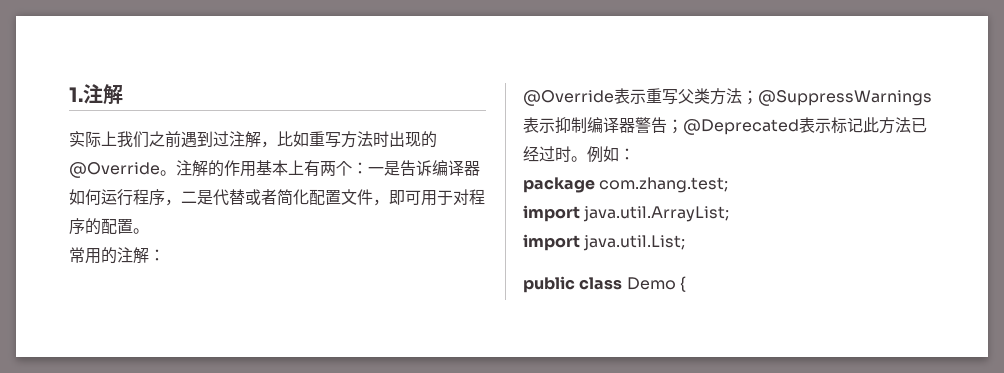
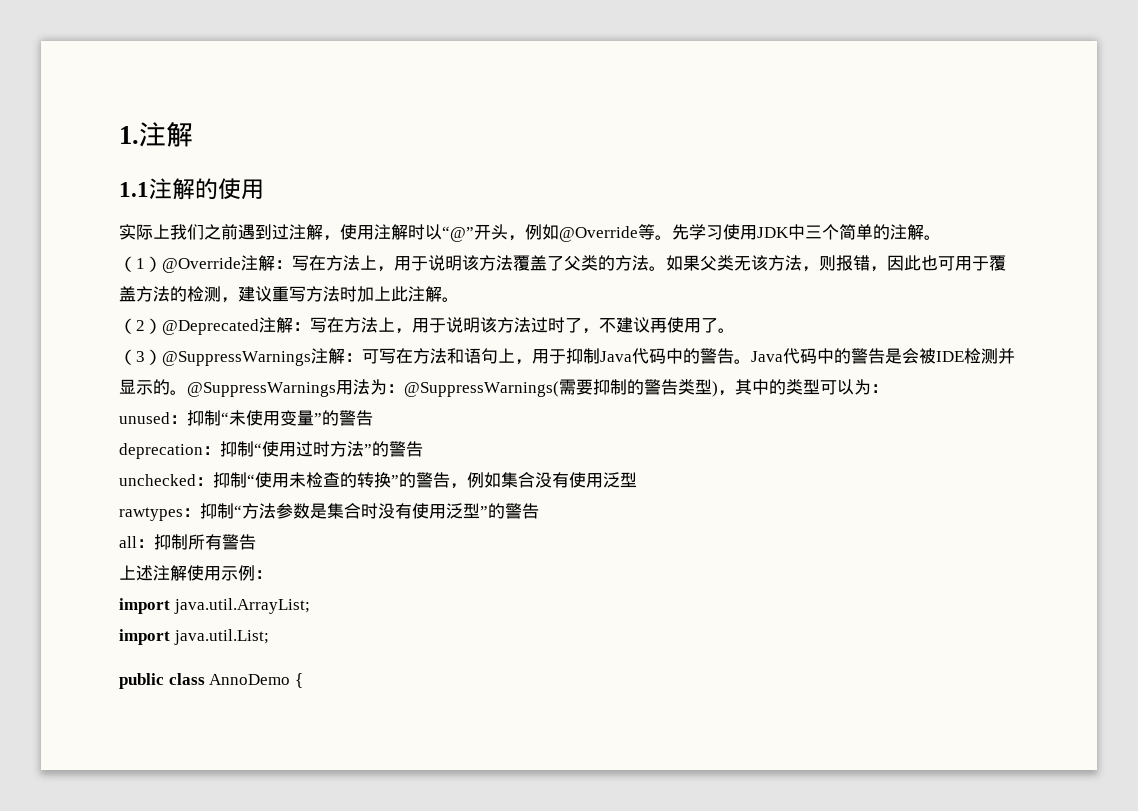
(123, 94) none -> [119,178,264,200] // 1.1注解的使用
[277,131,437,148] [69,160,480,178] [69,189,485,206] [69,218,149,235] [69,247,165,264] [523,88,932,106] [523,117,927,135] [523,146,635,163] [523,177,729,193] 比如重写方法时出现的@Override。注解的作用基本上有两个：一是告诉编译器如何运行程序，二是代替或者简化配置文件，即可用于对程序的配置。 // 常用的注解： // @Override表示重写父类方法；@SuppressWarnings表示抑制编译器警告；@Deprecated表示标记此方法已经过时。例如： // package com.zhang.test; -> [340,224,941,242] [119,255,1006,273] [119,286,459,303] [119,317,735,335] [119,348,1015,366] [119,379,888,397] [119,410,373,426] [119,441,423,459] [119,472,637,489] [119,503,539,521] [119,534,256,550] [119,565,272,581] 使用注解时以“@”开头，例如@Override等。先学习使用JDK中三个简单的注解。 // （1）@Override注解：写在方法上，用于说明该方法覆盖了父类的方法。如果父类无该方法，则报错，因此也可用于覆盖方法的检测，建议重写方法时加上此注解。 // （2）@Deprecated注解：写在方法上，用于说明该方法过时了，不建议再使用了。 // （3）@SuppressWarnings注解：可写在方法和语句上，用于抑制Java代码中的警告。Java代码中的警告是会被IDE检测并显示的。@SuppressWarnings用法为：@SuppressWarnings(需要抑制的警告类型)，其中的类型可以为： // unused：抑制“未使用变量”的警告 // deprecation：抑制“使用过时方法”的警告 // unchecked：抑制“使用未检查的转换”的警告，例如集合没有使用泛型 // rawtypes：抑制“方法参数是集合时没有使用泛型”的警告 // all：抑制所有警告 // 上述注解使用示例：
[626,277,676,290] Demo -> [209,674,291,685] AnnoDemo

